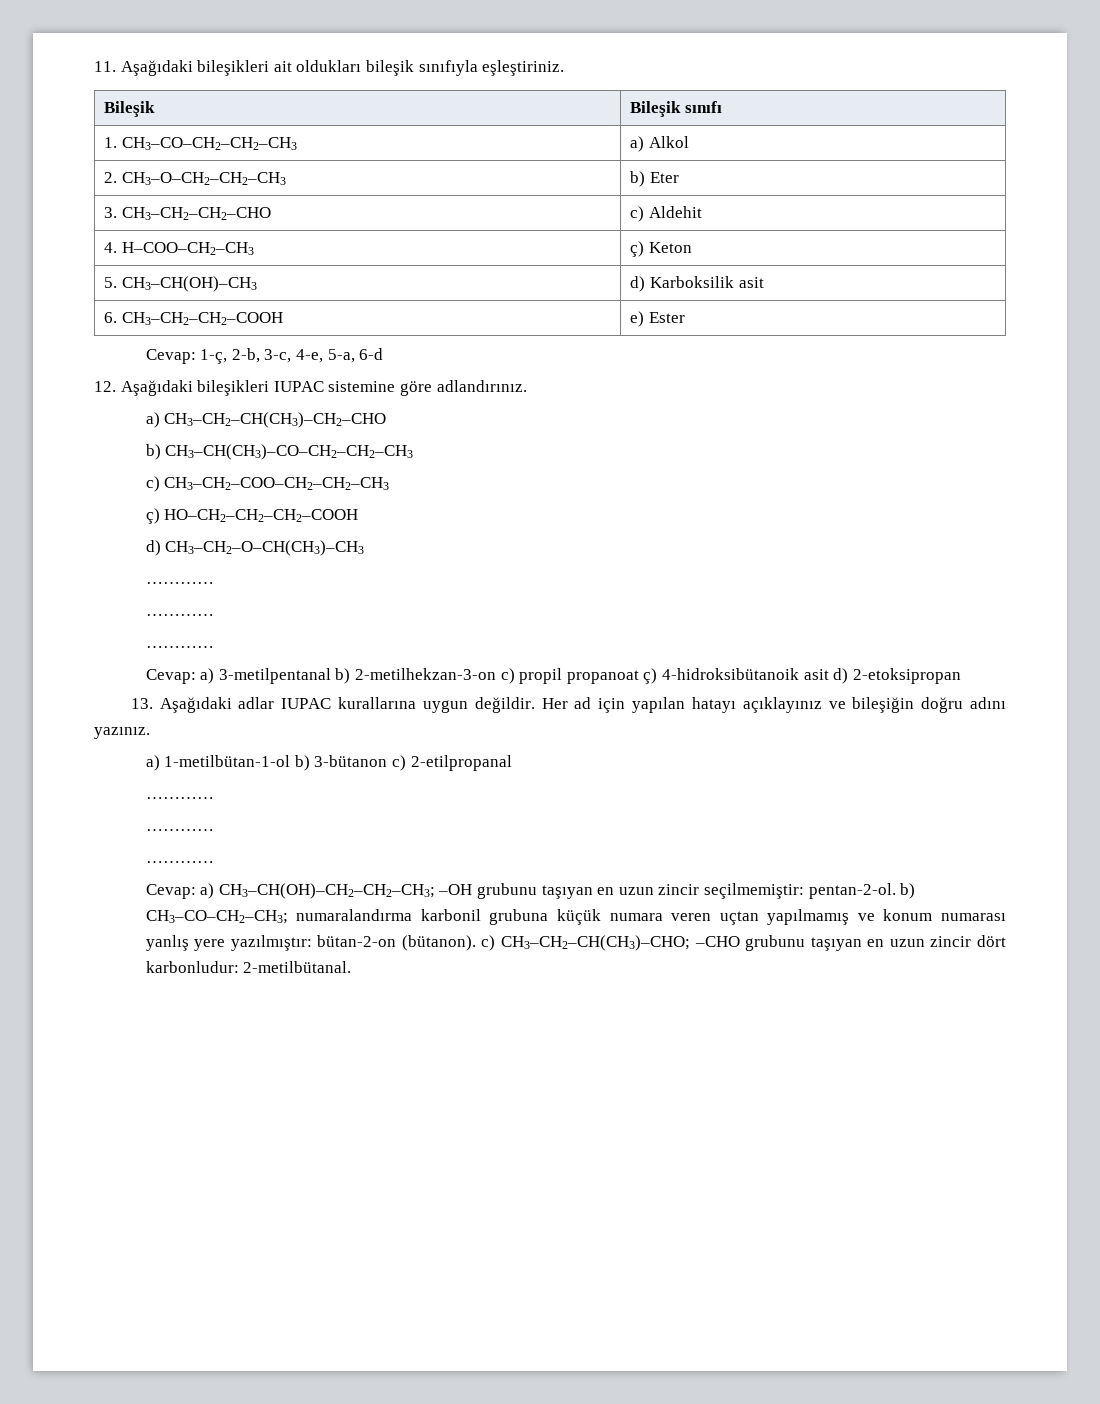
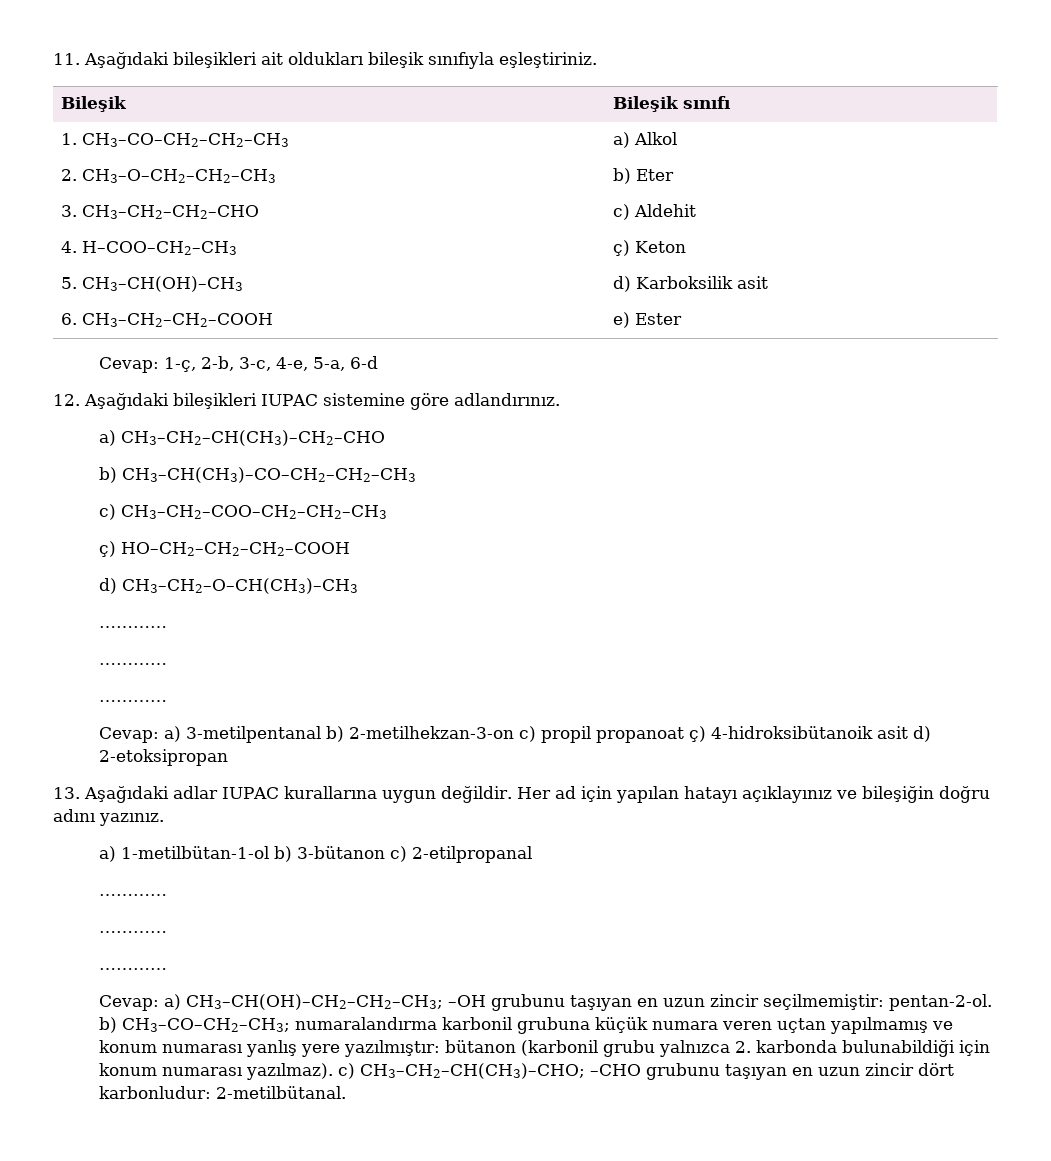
[317,935,476,951] bütan-2-on (bütanon). -> [444,1040,990,1057] [98,1063,333,1080] bütanon (karbonil grubu yalnızca 2. karbonda bulunabildiği için konum numarası yazılmaz).

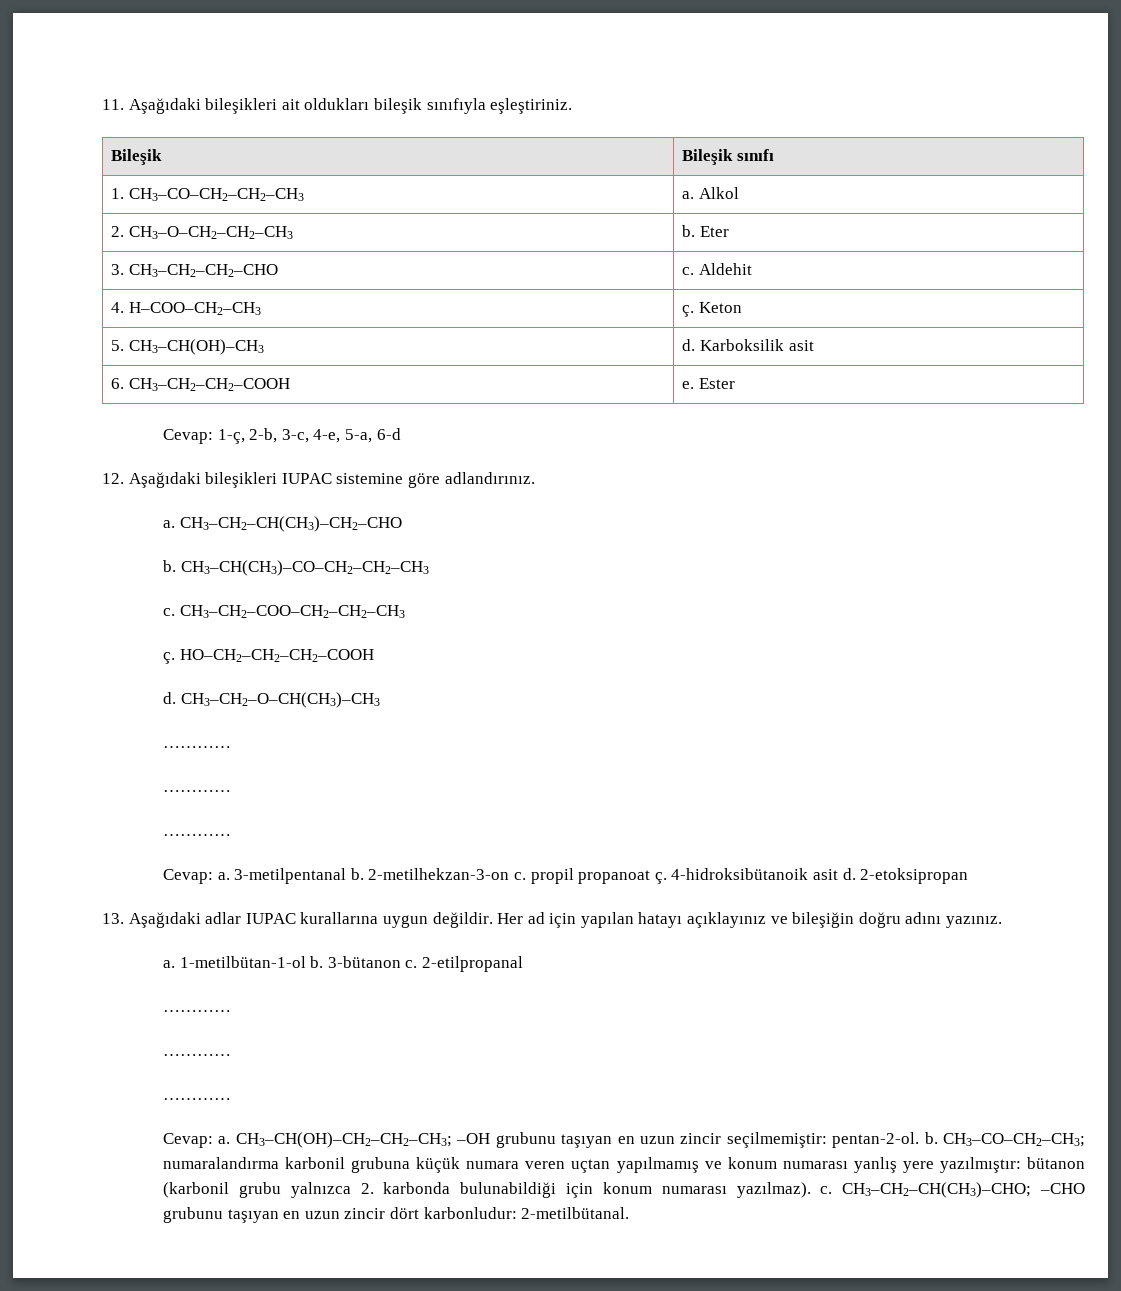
[613,132,631,148] a) -> [682,191,695,199] a.
[613,168,632,184] b) -> [682,225,696,237] b.
[613,204,631,220] c) -> [682,267,695,275] c.
[613,240,631,256] ç) -> [682,305,695,317] ç.
[613,276,632,292] d) -> [682,339,696,351] d.
[613,312,631,328] e) -> [682,381,695,389] e.
[98,430,116,446] a) -> [163,520,176,528] a.
[98,467,117,483] b) -> [163,560,177,572] b.
[98,504,116,520] c) -> [163,608,176,616] c.
[98,541,116,557] ç) -> [163,652,176,664] ç.
[98,578,117,594] d) -> [163,692,177,704] d.
[163,726,536,743] a) 3-metilpentanal b) 2-metilhekzan-3-on c) -> [217,868,526,884] a. 3-metilpentanal b. 2-metilhekzan-3-on c.
[688,726,706,742] ç) -> [654,872,667,884] ç.
[912,726,931,742] d) -> [842,868,856,880] d.
[98,846,407,862] a) 1-metilbütan-1-ol b) 3-bütanon c) -> [163,956,418,968] a. 1-metilbütan-1-ol b. 3-bütanon c.
[163,994,181,1010] a) -> [218,1136,231,1144] a.
[98,1017,117,1033] b) -> [924,1132,938,1144] b.
[337,1063,355,1079] c) -> [820,1186,833,1194] c.

